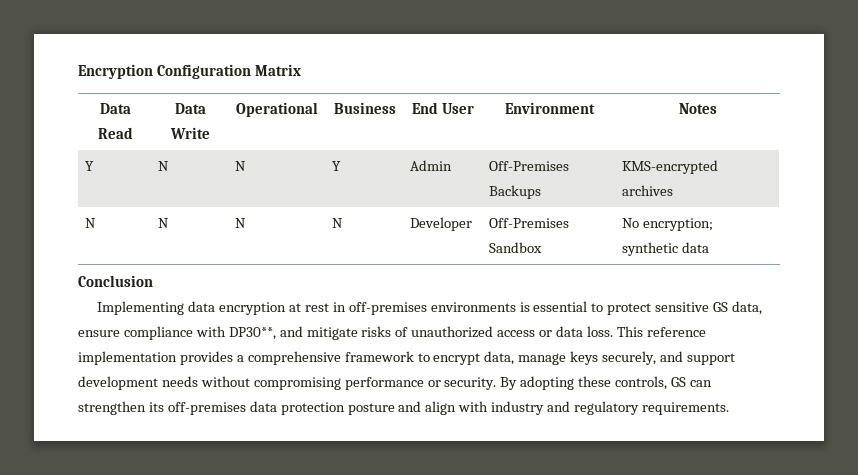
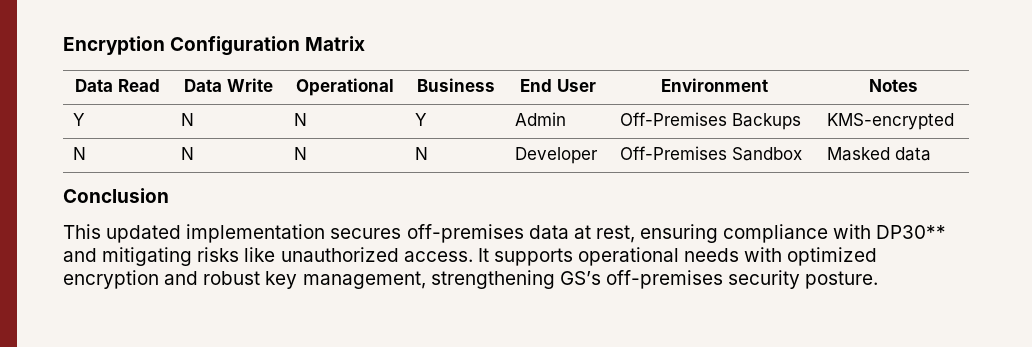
[622,185,674,196] archives -> (955, 121) none
[622,218,714,231] [622,242,679,256] No encryption; synthetic -> [827,147,891,161] Masked
[97,301,763,315] [78,326,706,340] [78,351,735,365] [78,376,712,390] [78,401,729,415] Implementing data encryption at rest in off-premises environments is essential to protect sensitive GS data, ensure compliance with DP30**, and mitigate risks of unauthorized access or data loss. This reference implementation provides a comprehensive framework to encrypt data, manage keys securely, and support development needs without compromising performance or security. By adopting these controls, GS can strengthen its off-premises data protection posture and align with industry and regulatory requirements. -> [63,224,947,243] [63,247,878,266] [63,270,879,289] This updated implementation secures off-premises data at rest, ensuring compliance with DP30** and mitigating risks like unauthorized access. It supports operational needs with optimized encryption and robust key management, strengthening GS’s off-premises security posture.

